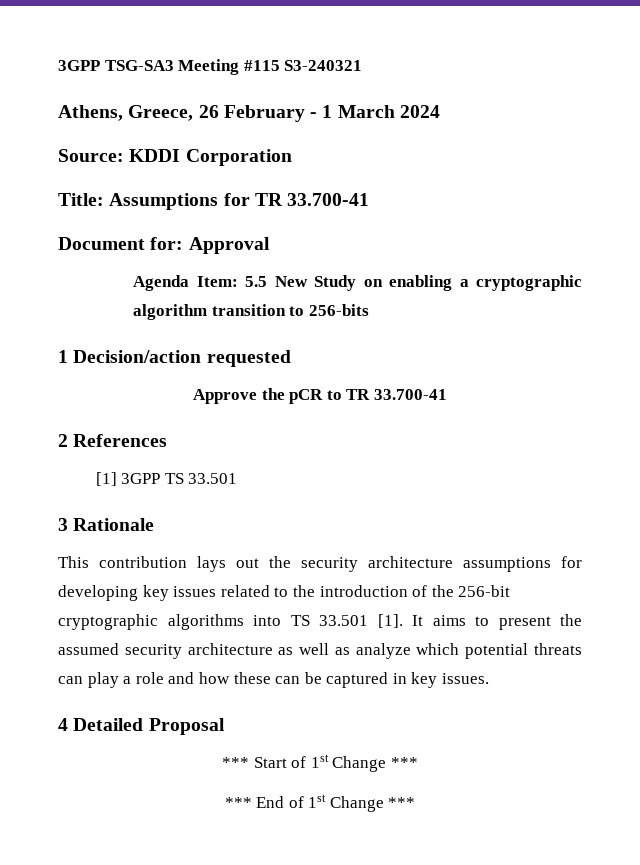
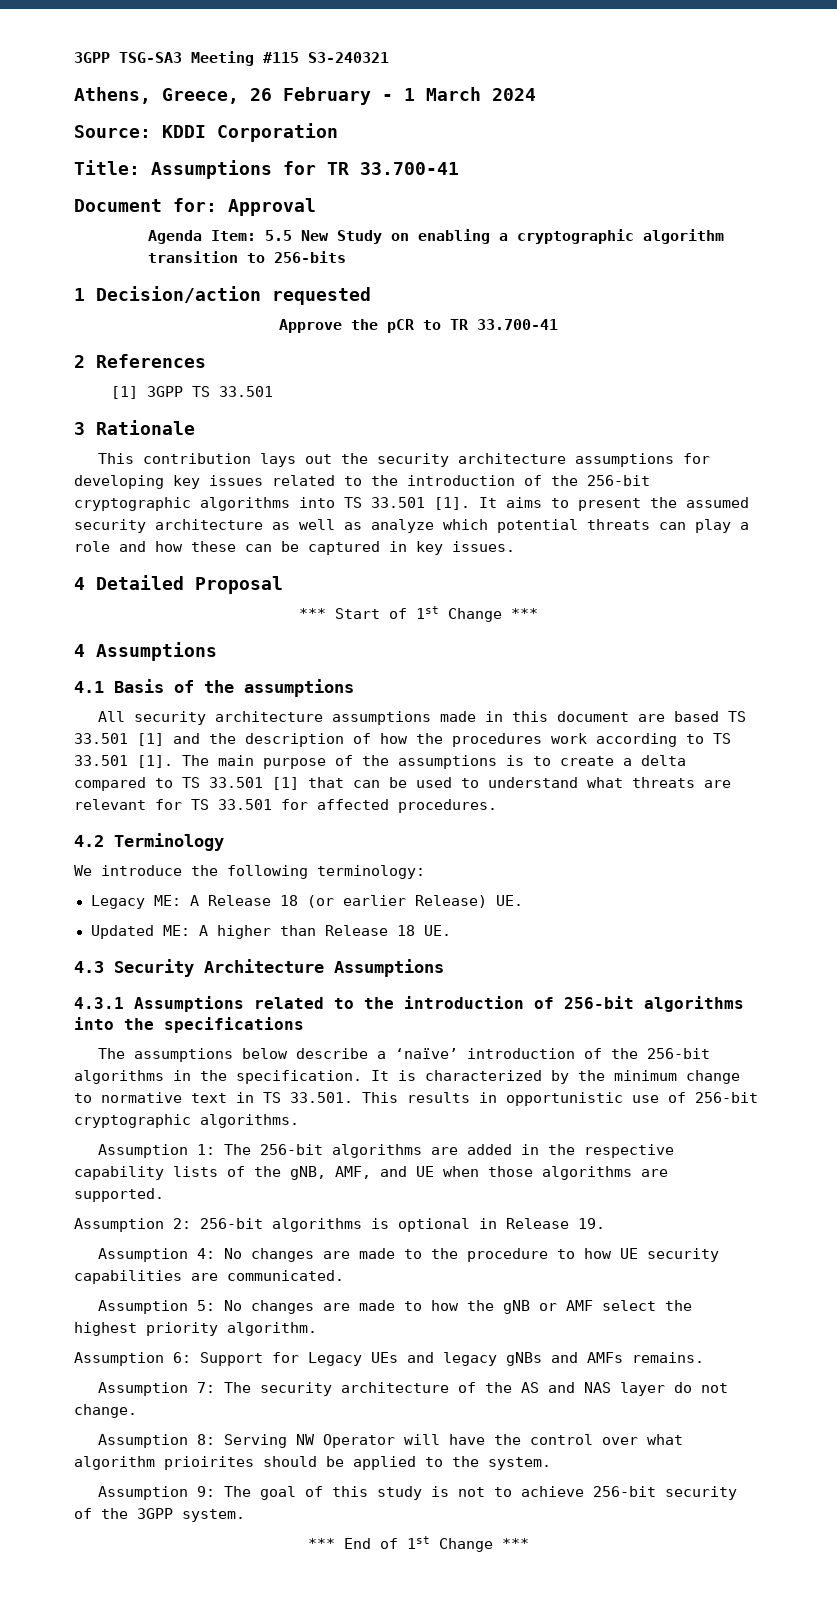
(418, 762) none -> [74,642,217,661] [74,679,354,697] [97,711,746,725] [74,733,731,747] [74,755,686,769] [74,777,731,791] [74,799,497,813] [74,833,224,851] [74,865,425,879] [90,895,523,909] [90,925,451,939] [74,959,444,977] [74,996,744,1012] [74,1017,304,1033] [97,1048,710,1062] [74,1070,740,1084] [74,1092,758,1106] [74,1114,299,1128] [97,1144,674,1158] [74,1166,668,1180] [74,1188,164,1202] [74,1218,605,1232] [97,1248,719,1262] [74,1270,344,1284] [97,1300,692,1314] [74,1322,317,1336] [74,1352,704,1366] [97,1382,728,1396] [74,1404,137,1418] [97,1434,683,1448] [74,1456,551,1470] [97,1486,737,1500] [74,1508,245,1522] // 4 Assumptions // 4.1 Basis of the assumptions // All security architecture assumptions made in this document are based TS 33.501 [1] and the description of how the procedures work according to TS 33.501 [1]. The main purpose of the assumptions is to create a delta compared to TS 33.501 [1] that can be used to understand what threats are relevant for TS 33.501 for affected procedures. // 4.2 Terminology // We introduce the following terminology: // Legacy ME: A Release 18 (or earlier Release) UE. // Updated ME: A higher than Release 18 UE. // 4.3 Security Architecture Assumptions // 4.3.1 Assumptions related to the introduction of 256-bit algorithms into the specifications // The assumptions below describe a ‘naïve’ introduction of the 256-bit algorithms in the specification. It is characterized by the minimum change to normative text in TS 33.501. This results in opportunistic use of 256-bit cryptographic algorithms. // Assumption 1: The 256-bit algorithms are added in the respective capability lists of the gNB, AMF, and UE when those algorithms are supported. // Assumption 2: 256-bit algorithms is optional in Release 19. // Assumption 4: No changes are made to the procedure to how UE security capabilities are communicated. // Assumption 5: No changes are made to how the gNB or AMF select the highest priority algorithm. // Assumption 6: Support for Legacy UEs and legacy gNBs and AMFs remains. // Assumption 7: The security architecture of the AS and NAS layer do not change. // Assumption 8: Serving NW Operator will have the control over what algorithm prioirites should be applied to the system. // Assumption 9: The goal of this study is not to achieve 256-bit security of the 3GPP system.

